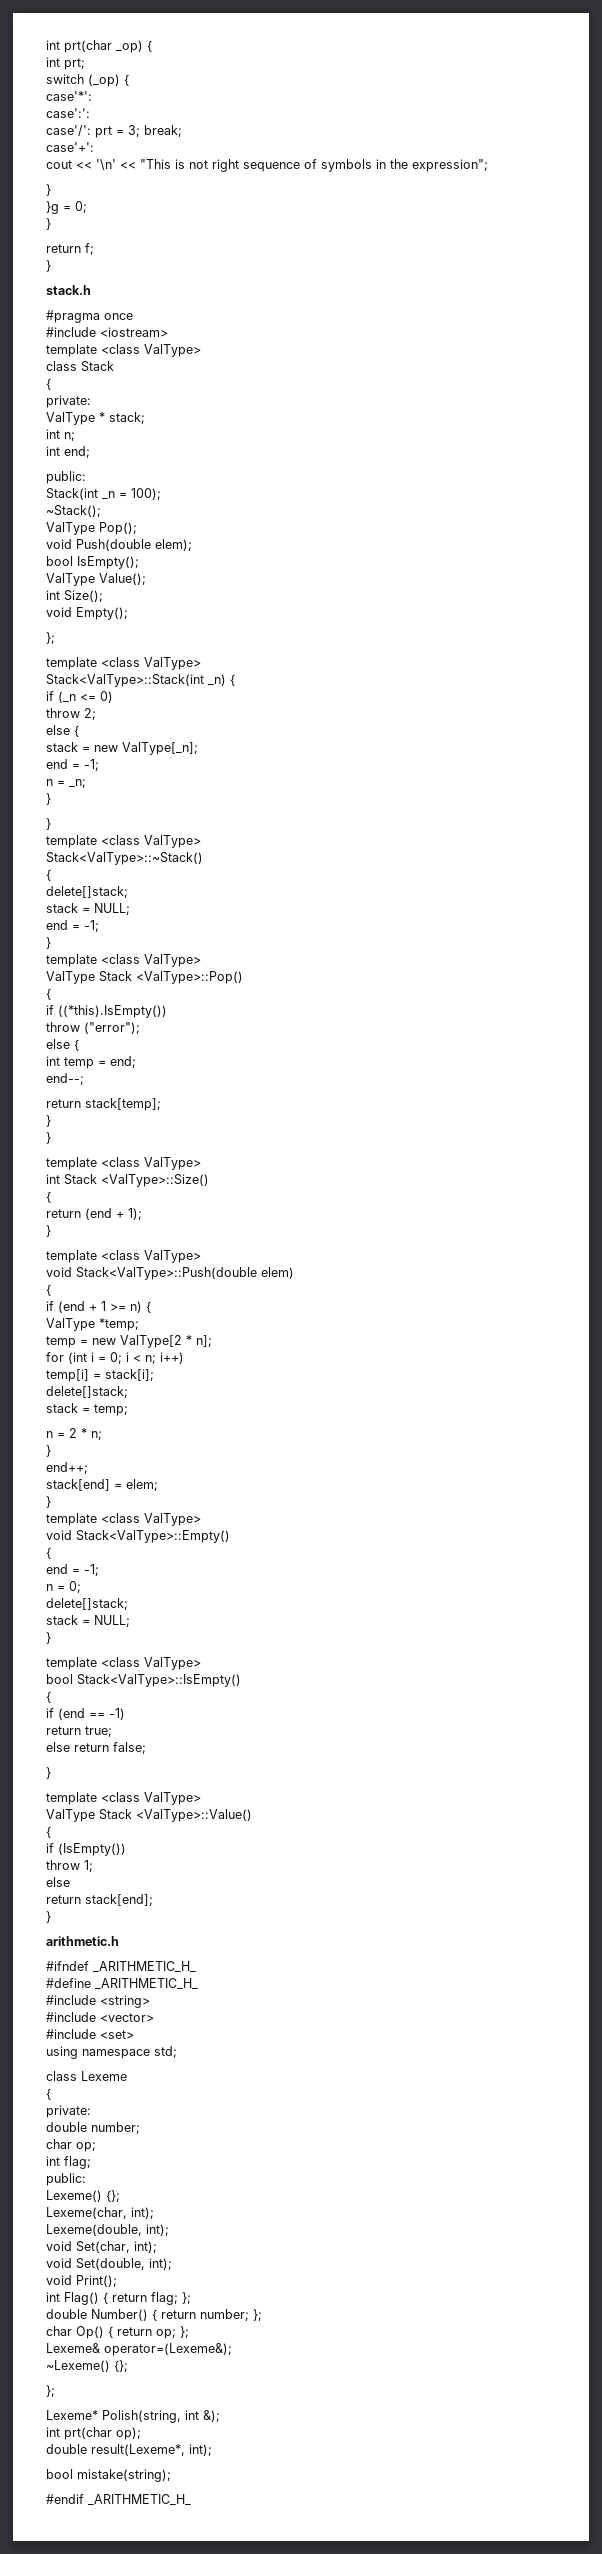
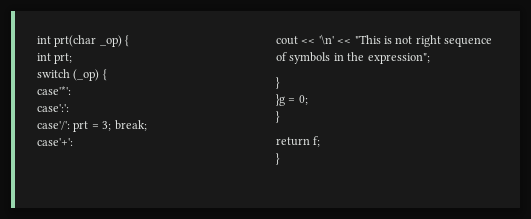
[46,285,91,295] [46,310,133,323] [46,327,168,337] [46,344,201,357] [46,361,114,372] [46,378,51,390] [46,395,91,408] [46,412,145,425] [46,429,75,441] [46,446,90,458] [46,471,86,484] [46,488,161,500] [46,505,101,517] [46,522,137,535] [46,539,192,551] [46,556,139,569] [46,573,146,586] [46,590,103,602] [46,607,128,620] [46,632,55,644] [46,657,201,670] [46,674,235,687] [46,691,113,703] [46,708,96,720] [46,725,79,737] [46,742,198,755] [46,759,99,771] [46,779,86,788] [46,793,51,805] [46,818,51,830] [46,835,201,848] [46,852,203,865] [46,869,51,881] [46,886,128,898] [46,903,130,915] [46,920,99,932] [46,937,51,949] [46,954,201,967] [46,971,243,984] [46,988,51,1000] [46,1005,167,1018] [46,1022,140,1034] [46,1039,79,1051] [46,1056,136,1069] [46,1073,84,1085] [46,1098,161,1111] [46,1115,51,1127] [46,1132,51,1144] [46,1157,201,1170] [46,1174,209,1187] [46,1191,51,1203] [46,1208,142,1220] [46,1225,51,1237] [46,1250,201,1263] [46,1267,294,1280] [46,1284,51,1296] [46,1301,151,1313] [46,1318,139,1331] [46,1335,212,1348] [46,1352,184,1364] [46,1369,154,1382] [46,1386,128,1398] [46,1403,128,1416] [46,1428,102,1440] [46,1445,51,1457] [46,1462,88,1474] [46,1479,158,1491] [46,1496,51,1508] [46,1513,201,1526] [46,1530,230,1543] [46,1547,51,1559] [46,1564,99,1576] [46,1581,81,1593] [46,1598,128,1610] [46,1615,130,1627] [46,1632,51,1644] [46,1657,201,1670] [46,1674,241,1687] [46,1691,51,1703] [46,1708,125,1720] [46,1726,112,1737] [46,1742,146,1754] [46,1767,51,1779] [46,1792,201,1805] [46,1809,252,1822] [46,1826,51,1838] [46,1843,126,1856] [46,1860,93,1872] [46,1877,70,1887] [46,1894,153,1906] [46,1911,51,1923] [46,1936,119,1946] [46,1961,196,1973] [46,1978,198,1990] [46,1995,150,2008] [46,2012,154,2022] [46,2029,134,2039] [46,2046,177,2059] [46,2071,127,2081] [46,2088,51,2100] [46,2105,91,2118] [46,2122,140,2134] [46,2139,96,2152] [46,2156,91,2169] [46,2173,86,2186] [46,2190,120,2202] [46,2207,154,2219] [46,2224,169,2236] [46,2241,157,2253] [46,2258,172,2270] [46,2275,117,2287] [46,2292,191,2305] [46,2309,262,2321] [46,2326,189,2339] [46,2343,232,2356] [46,2360,128,2372] [46,2385,55,2397] [46,2410,220,2423] [46,2427,141,2440] [46,2444,212,2456] [46,2469,171,2482] [46,2494,191,2506] // stack.h // #pragma once // #include <iostream> // template <class ValType> // class Stack // { // private: // ValType * stack; // int n; // int end; // public: // Stack(int _n = 100); // ~Stack(); // ValType Pop(); // void Push(double elem); // bool IsEmpty(); // ValType Value(); // int Size(); // void Empty(); // }; // template <class ValType> // Stack<ValType>::Stack(int _n) { // if (_n <= 0) // throw 2; // else { // stack = new ValType[_n]; // end = -1; // n = _n; // } // } // template <class ValType> // Stack<ValType>::~Stack() // { // delete[]stack; // stack = NULL; // end = -1; // } // template <class ValType> // ValType Stack <ValType>::Pop() // { // if ((*this).IsEmpty()) // throw ("error"); // else { // int temp = end; // end--; // return stack[temp]; // } // } // template <class ValType> // int Stack <ValType>::Size() // { // return (end + 1); // } // template <class ValType> // void Stack<ValType>::Push(double elem) // { // if (end + 1 >= n) { // ValType *temp; // temp = new ValType[2 * n]; // for (int i = 0; i < n; i++) // temp[i] = stack[i]; // delete[]stack; // stack = temp; // n = 2 * n; // } // end++; // stack[end] = elem; // } // template <class ValType> // void Stack<ValType>::Empty() // { // end = -1; // n = 0; // delete[]stack; // stack = NULL; // } // template <class ValType> // bool Stack<ValType>::IsEmpty() // { // if (end == -1) // return true; // else return false; // } // template <class ValType> // ValType Stack <ValType>::Value() // { // if (IsEmpty()) // throw 1; // else // return stack[end]; // } // arithmetic.h // #ifndef _ARITHMETIC_H_ // #define _ARITHMETIC_H_ // #include <string> // #include <vector> // #include <set> // using namespace std; // class Lexeme // { // private: // double number; // char op; // int flag; // public: // Lexeme() {}; // Lexeme(char, int); // Lexeme(double, int); // void Set(char, int); // void Set(double, int); // void Print(); // int Flag() { return flag; }; // double Number() { return number; }; // char Op() { return op; }; // Lexeme& operator=(Lexeme&); // ~Lexeme() {}; // }; // Lexeme* Polish(string, int &); // int prt(char op); // double result(Lexeme*, int); // bool mistake(string); // #endif _ARITHMETIC_H_ -> (280, 159) none

